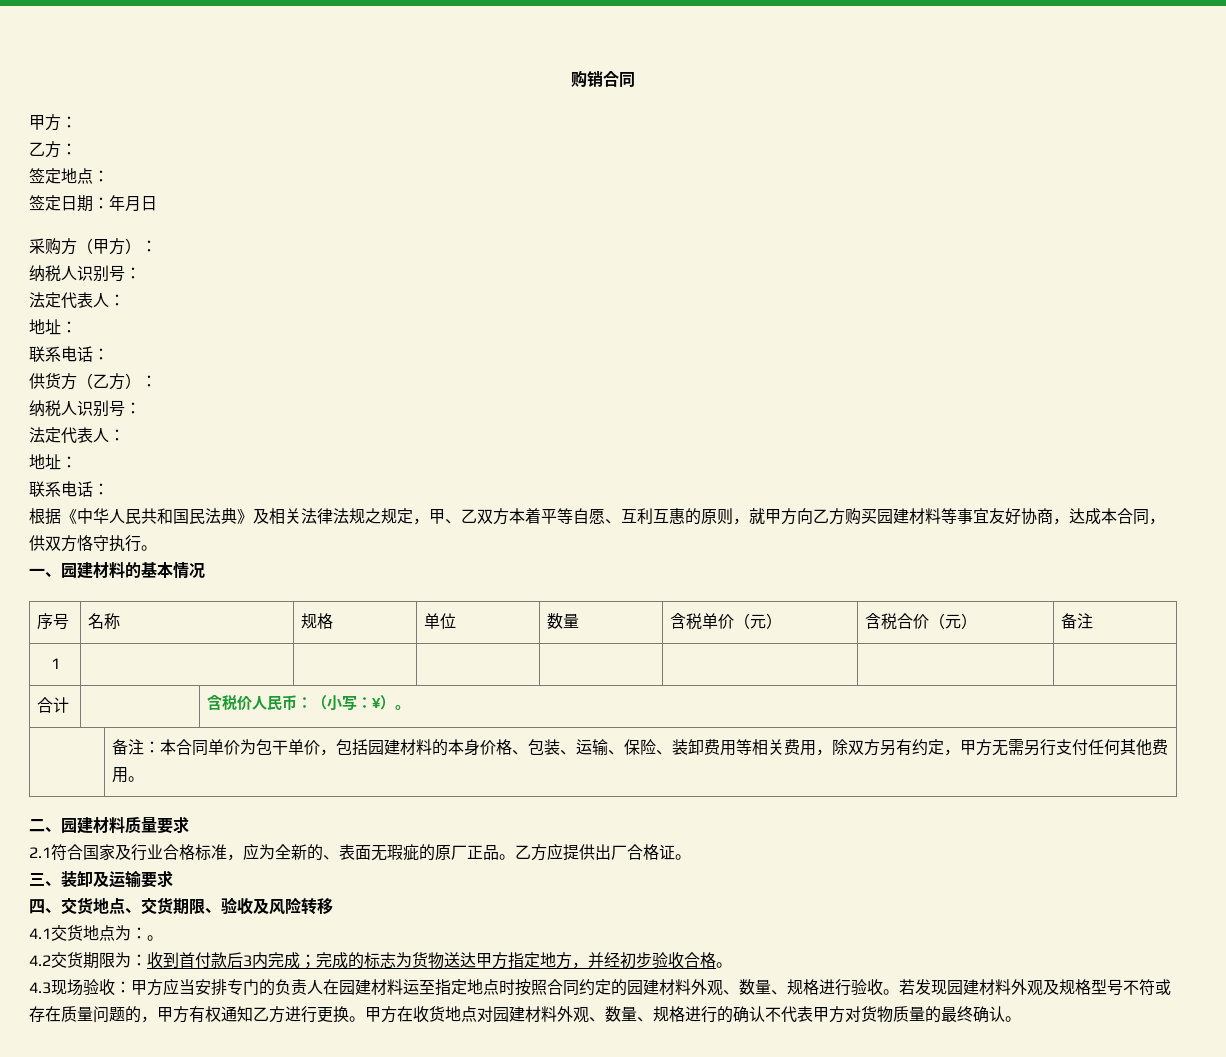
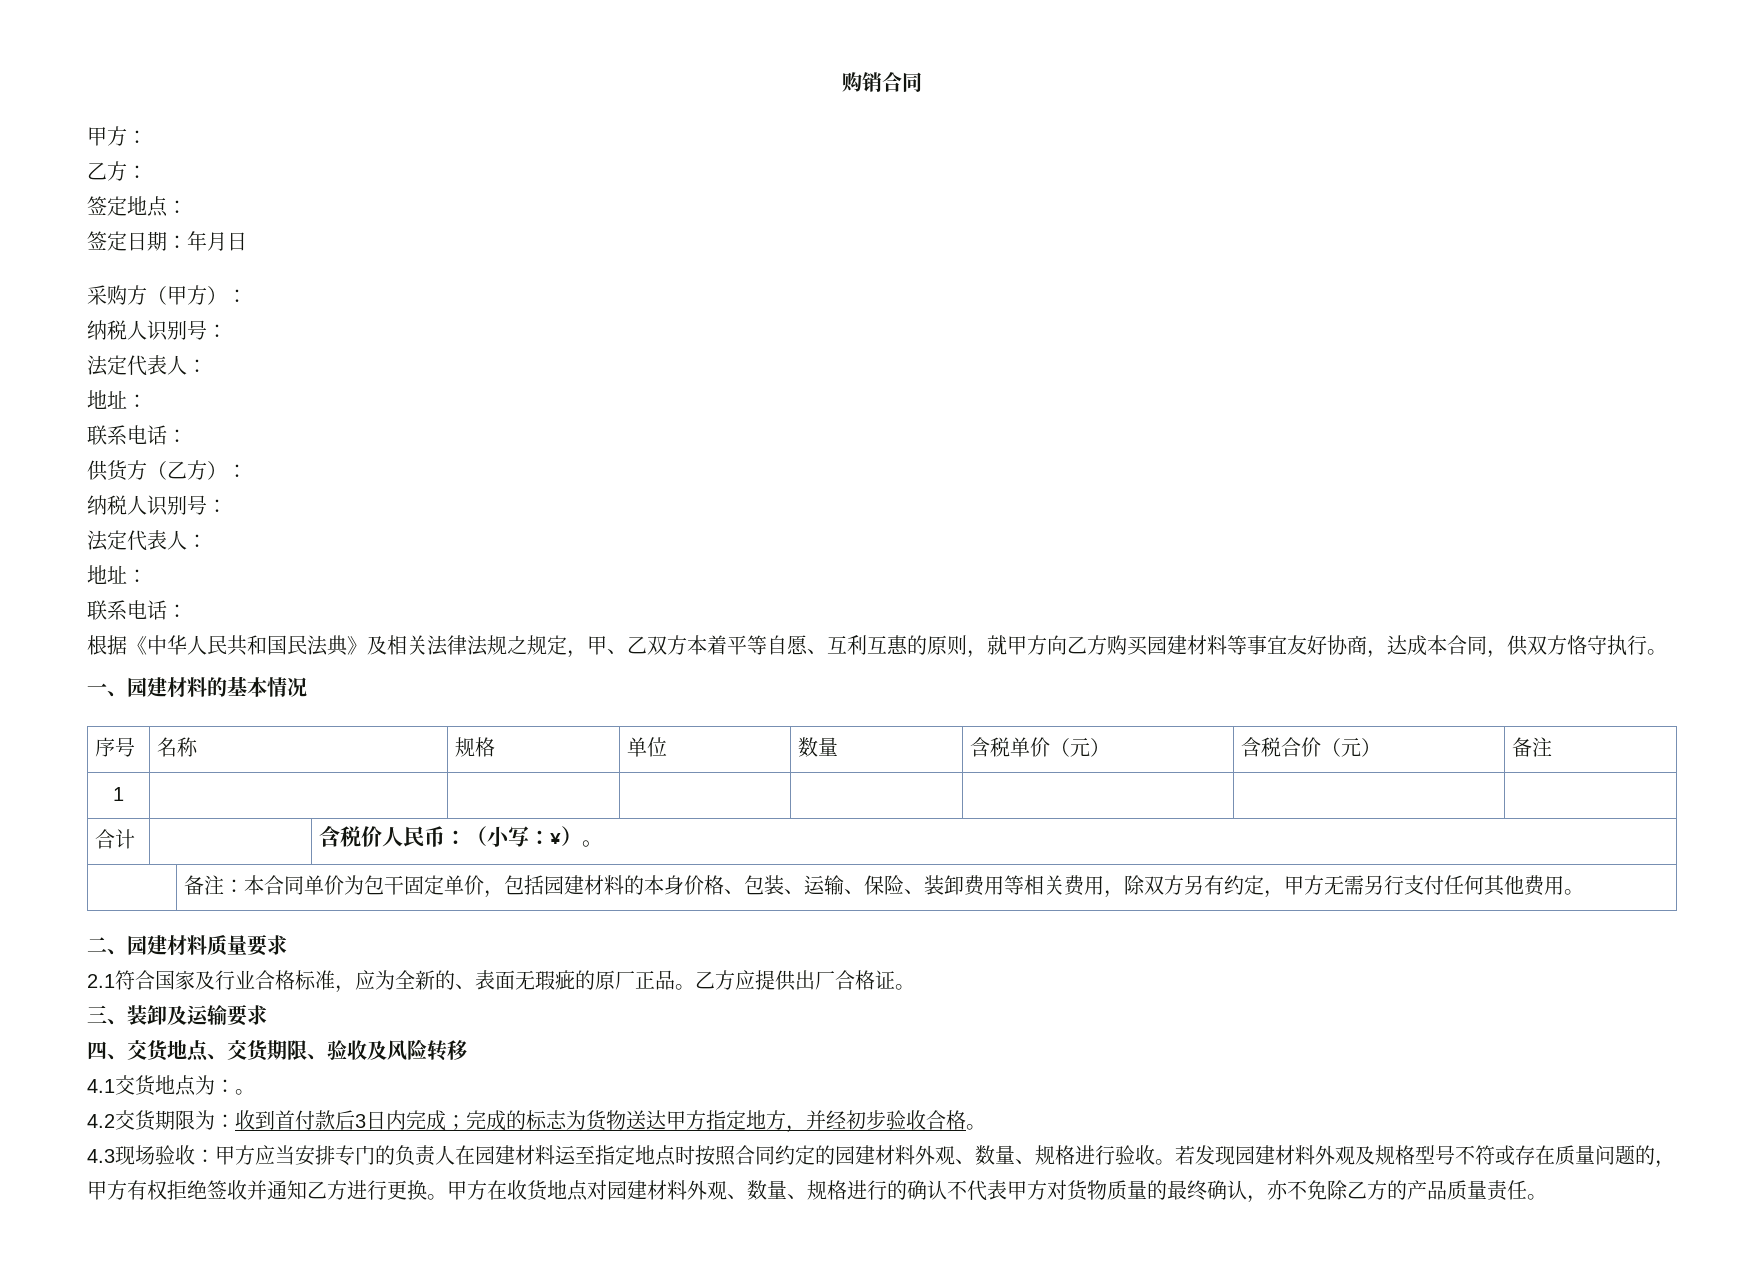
(288, 747) none -> [404,875,445,895] 固定
(252, 961) none -> [366,1111,386,1130] 日
(221, 1014) none -> [167,1180,267,1200] 拒绝签收并
(1005, 1014) none -> [1247,1180,1527,1203] ，亦不免除乙方的产品质量责任

